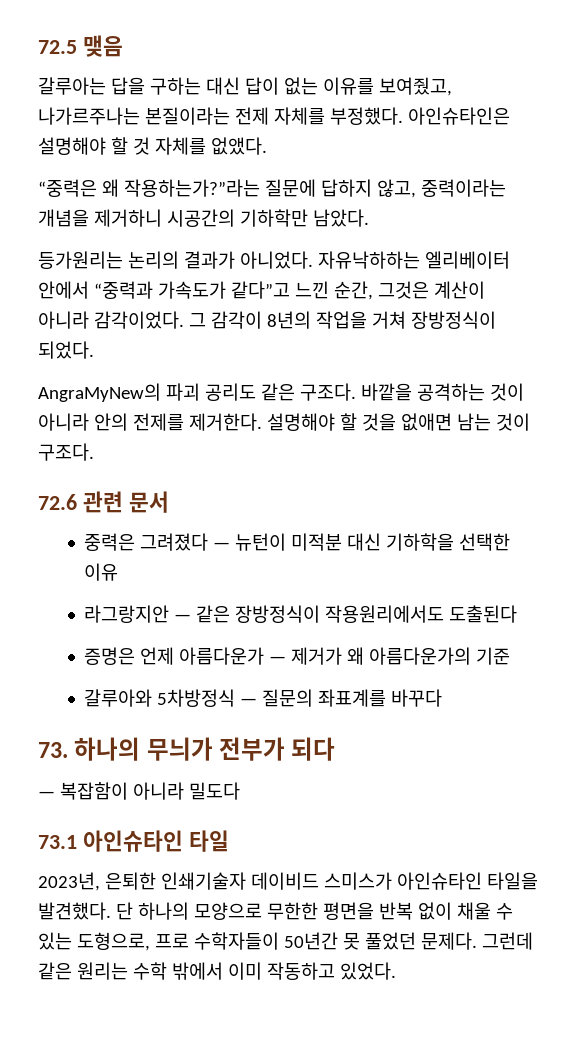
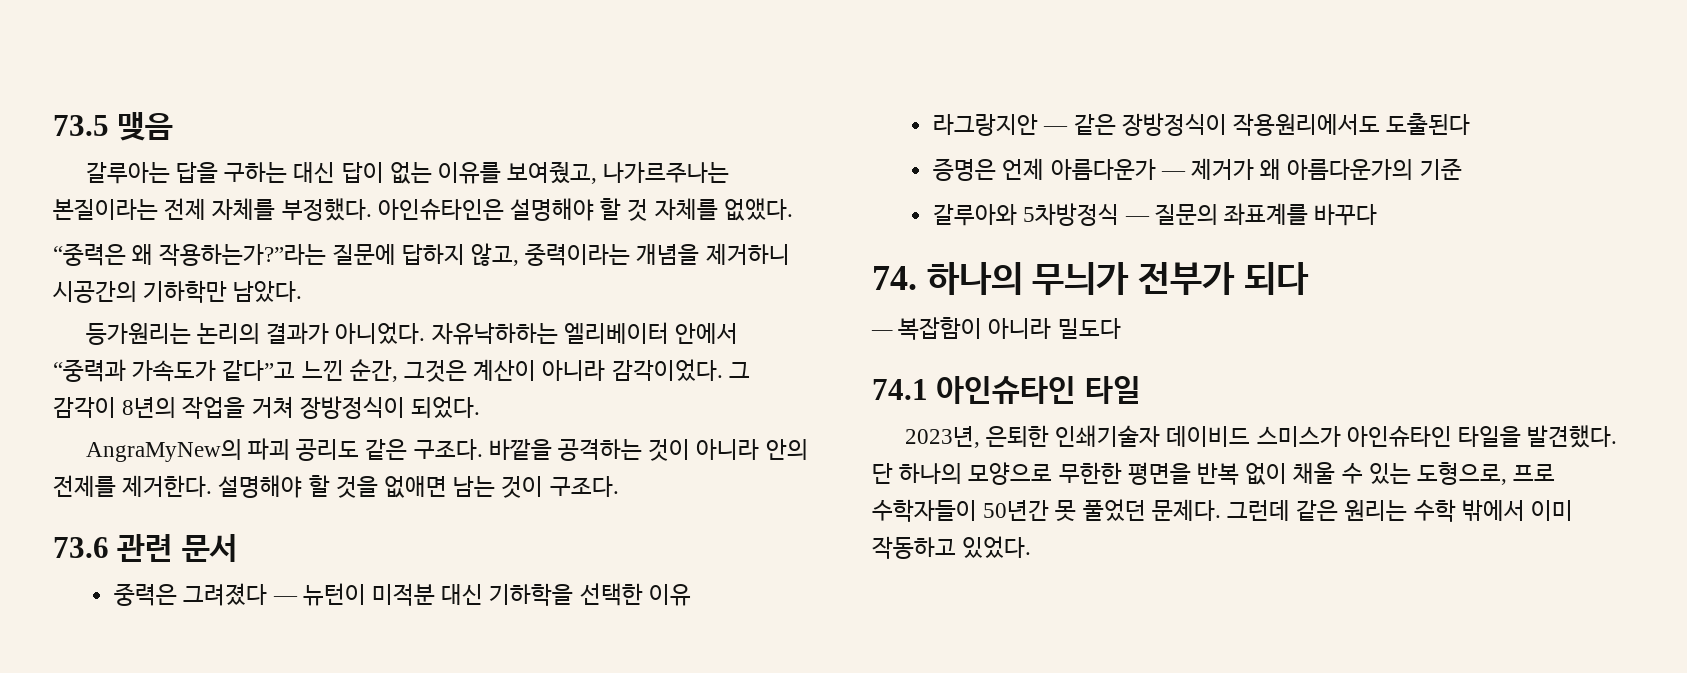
[38,40,77,54] 72.5 -> [53,115,109,136] 73.5
[38,494,77,510] 72.6 -> [53,537,109,558] 73.6
[38,742,68,758] 73. -> [872,266,917,290] 74.
[38,835,77,849] 73.1 -> [872,379,928,400] 74.1

